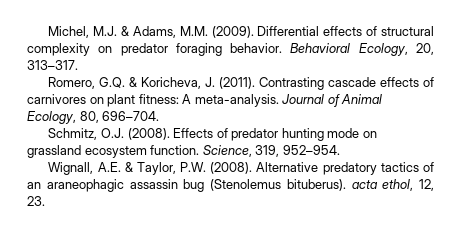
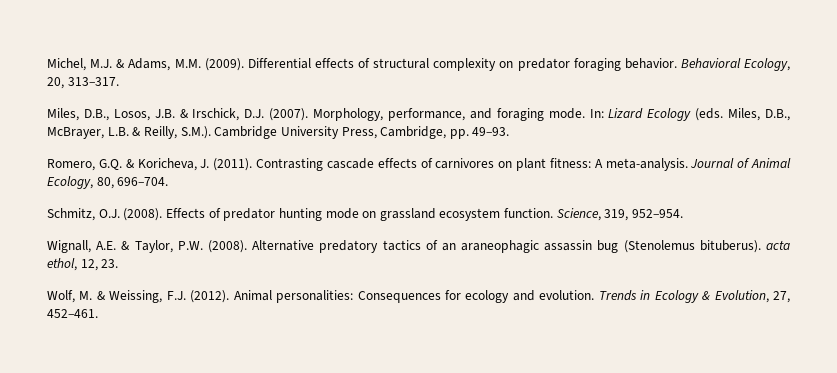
(78, 65) none -> [47,108,791,121] [47,126,510,139] // Miles, D.B., Losos, J.B. & Irschick, D.J. (2007). Morphology, performance, and foraging mode. In: Lizard Ecology (eds. Miles, D.B., McBrayer, L.B. & Reilly, S.M.). Cambridge University Press, Cambridge, pp. 49–93.
(45, 201) none -> [47,290,791,303] [47,309,98,318] // Wolf, M. & Weissing, F.J. (2012). Animal personalities: Consequences for ecology and evolution. Trends in Ecology & Evolution, 27, 452–461.

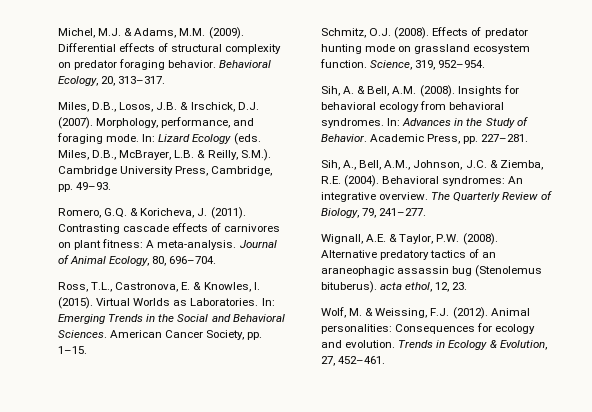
(169, 181) none -> [58,282,260,292] [58,297,275,309] [58,314,285,324] [58,330,263,340] [58,346,87,354] // Ross, T.L., Castronova, E. & Knowles, I. (2015). Virtual Worlds as Laboratories. In: Emerging Trends in the Social and Behavioral Sciences. American Cancer Society, pp. 1–15.
(684, 213) none -> [321,85,519,97] [321,101,505,112] [321,117,528,128] [321,134,529,144] [321,160,543,170] [321,175,524,187] [321,191,552,202] [321,208,427,218] // Sih, A. & Bell, A.M. (2008). Insights for behavioral ecology from behavioral syndromes. In: Advances in the Study of Behavior. Academic Press, pp. 227–281. // Sih, A., Bell, A.M., Johnson, J.C. & Ziemba, R.E. (2004). Behavioral syndromes: An integrative overview. The Quarterly Review of Biology, 79, 241–277.

